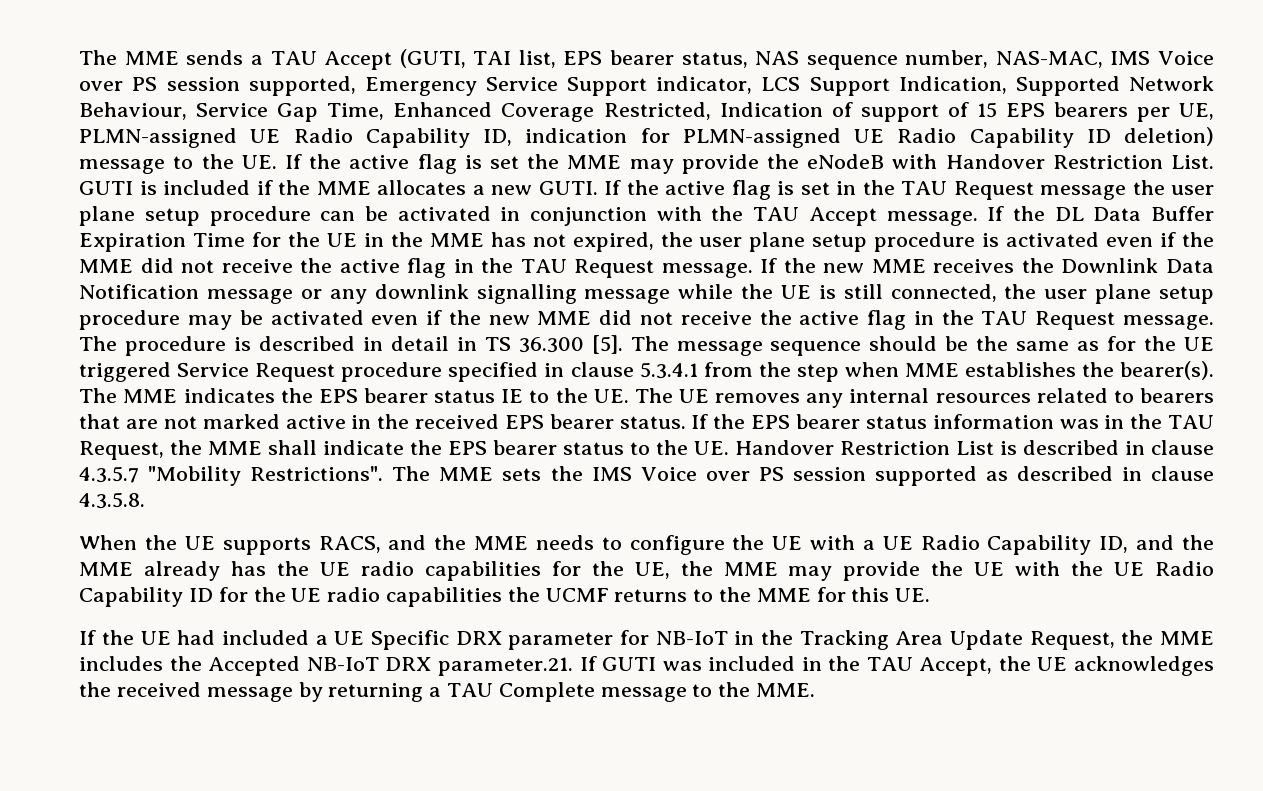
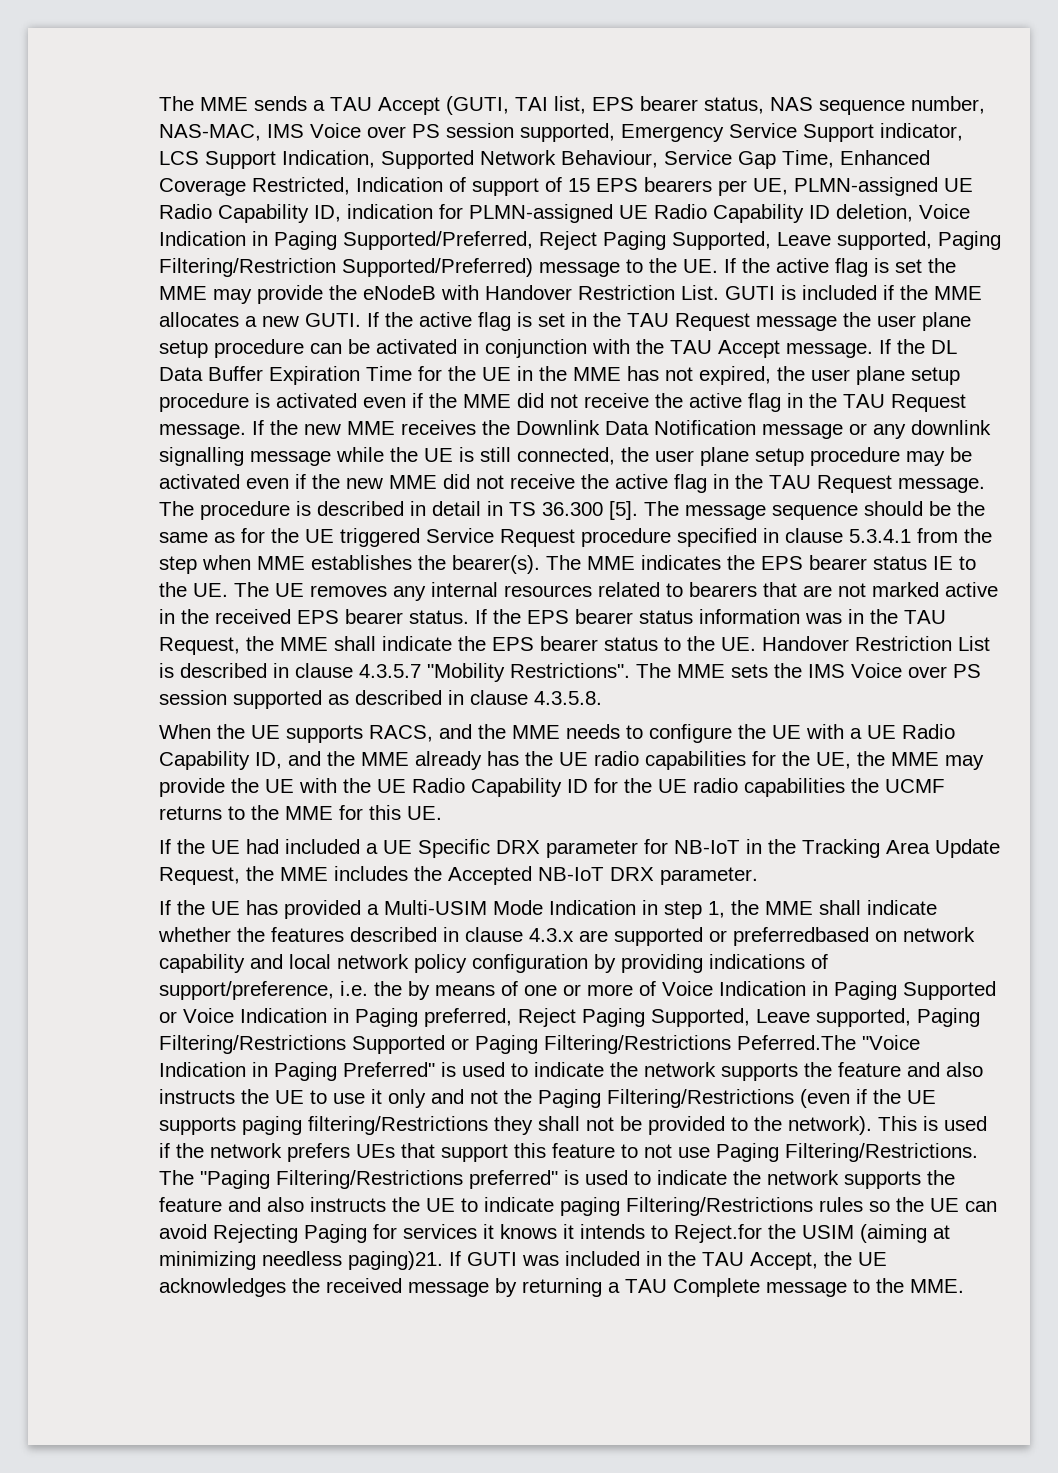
[1124,127,1214,146] deletion) -> [835,204,970,222] [158,231,1001,250] [158,258,533,277] deletion, Voice Indication in Paging Supported/Preferred, Reject Paging Supported, Leave supported, Paging Filtering/Restriction Supported/Preferred)
[437,657,573,676] parameter.21. -> [659,867,758,885] [158,900,937,919] [157,927,975,946] [158,954,828,973] [158,981,996,1000] [158,1008,980,1027] [158,1035,920,1054] [158,1062,983,1081] [158,1089,936,1108] [158,1116,987,1135] [158,1143,978,1162] [158,1170,955,1189] [158,1197,997,1216] [158,1224,950,1243] [158,1251,443,1270] parameter. // If the UE has provided a Multi-USIM Mode Indication in step 1, the MME shall indicate whether the features described in clause 4.3.x are supported or preferredbased on network capability and local network policy configuration by providing indications of support/preference, i.e. the by means of one or more of Voice Indication in Paging Supported or Voice Indication in Paging preferred, Reject Paging Supported, Leave supported, Paging Filtering/Restrictions Supported or Paging Filtering/Restrictions Peferred.The "Voice Indication in Paging Preferred" is used to indicate the network supports the feature and also instructs the UE to use it only and not the Paging Filtering/Restrictions (even if the UE supports paging filtering/Restrictions they shall not be provided to the network). This is used if the network prefers UEs that support this feature to not use Paging Filtering/Restrictions. The "Paging Filtering/Restrictions preferred" is used to indicate the network supports the feature and also instructs the UE to indicate paging Filtering/Restrictions rules so the UE can avoid Rejecting Paging for services it knows it intends to Reject.for the USIM (aiming at minimizing needless paging)21.

